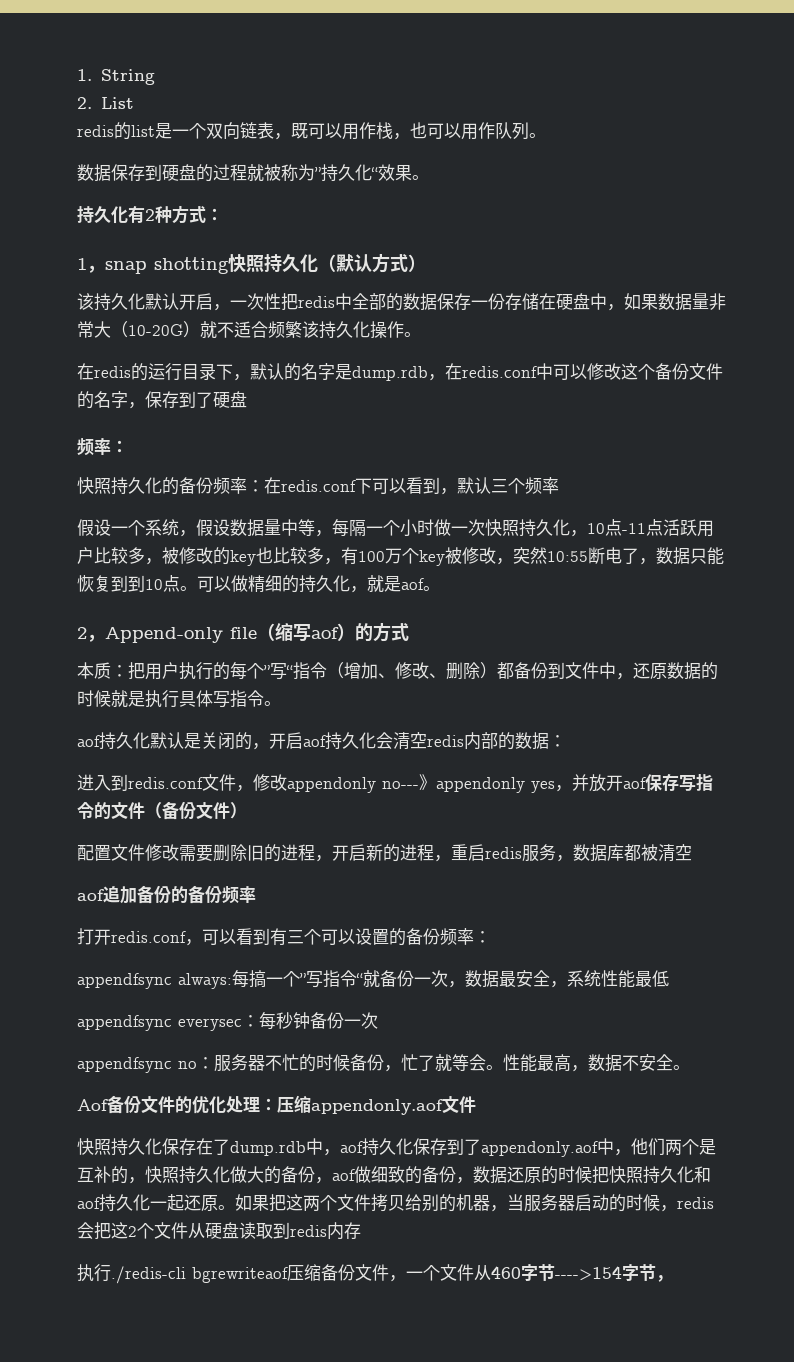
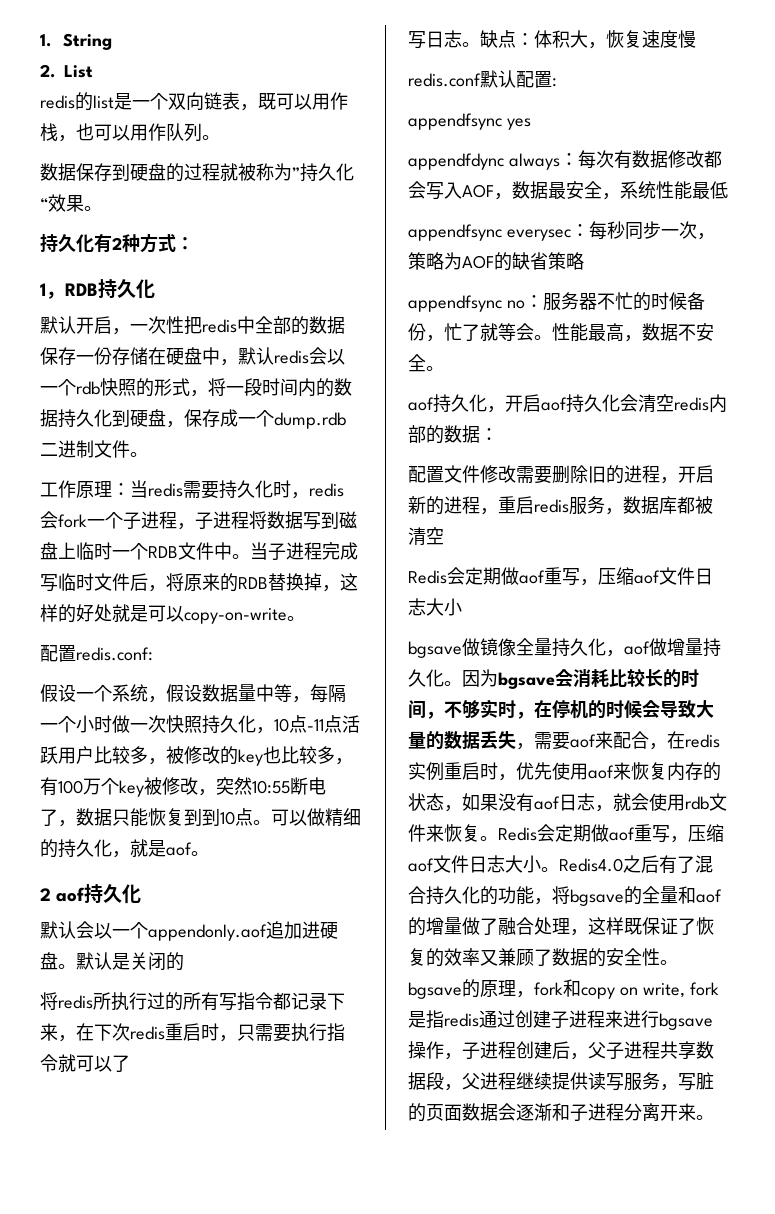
[105,253,426,274] [77,293,145,311] snap shotting快照持久化（默认方式） // 该持久化 -> [65,279,155,299] RDB持久化 //
[624,293,726,311] [77,321,421,339] [77,363,723,381] [77,391,247,409] [77,438,128,456] [77,477,559,495] 如果数据量非常大（10-20G）就不适合频繁该持久化操作。 // 在redis的运行目录下，默认的名字是dump.rdb，在redis.conf中可以修改这个备份文件的名字，保存到了硬盘 // 频率： // 快照持久化的备份频率：在redis.conf下可以看到，默认三个频率 -> [238,347,345,365] [40,378,352,397] [40,409,346,429] [40,440,148,458] [40,480,344,499] [40,511,357,530] [40,542,358,561] [40,573,358,592] [40,604,305,624] [40,645,153,662] 默认redis会以一个rdb快照的形式，将一段时间内的数据持久化到硬盘，保存成一个dump.rdb二进制文件。 // 工作原理：当redis需要持久化时，redis会fork一个子进程，子进程将数据写到磁盘上临时一个RDB文件中。当子进程完成写临时文件后，将原来的RDB替换掉，这样的好处就是可以copy-on-write。 // 配置redis.conf:
[87,622,409,643] [77,662,718,680] [77,690,264,708] ，Append-only file（缩写aof）的方式 // 本质：把用户执行的每个”写“指令（增加、修改、删除）都备份到文件中，还原数据的时候就是执行具体写指令 -> [56,884,142,904] [40,921,338,941] [40,952,184,971] [40,992,345,1011] [40,1023,345,1042] [40,1054,130,1072] [408,30,696,49] [408,70,557,88] [408,113,531,130] [408,150,722,170] [408,181,728,200] [408,221,715,241] [408,252,584,271] [408,292,705,312] [408,323,714,342] [408,354,426,372] aof持久化 // 默认会以一个appendonly.aof追加进硬盘。默认是关闭的 // 将redis所执行过的所有写指令都记录下来，在下次redis重启时，只需要执行指令就可以了 // 写日志。缺点：体积大，恢复速度慢 // redis.conf默认配置: // appendfsync yes // appendfdync always：每次有数据修改都会写入AOF，数据最安全，系统性能最低 // appendfsync everysec：每秒同步一次，策略为AOF的缺省策略 // appendfsync no：服务器不忙的时候备份，忙了就等会。性能最高，数据不安全
[150,732,252,750] 默认是关闭的 -> (487, 403) none
[77,773,713,793] [77,801,247,820] // 进入到redis.conf文件，修改appendonly no---》appendonly yes，并放开aof保存写指令的文件（备份文件） -> (498, 434) none
[77,885,256,904] [77,928,491,946] [77,970,669,989] [77,1012,378,1031] [77,1054,690,1073] [77,1095,476,1115] [77,1138,716,1157] [77,1166,711,1184] [77,1194,714,1212] [77,1222,361,1240] [77,1264,673,1284] aof追加备份的备份频率 // 打开redis.conf，可以看到有三个可以设置的备份频率： // appendfsync always:每搞一个”写指令“就备份一次，数据最安全，系统性能最低 // appendfsync everysec：每秒钟备份一次 // appendfsync no：服务器不忙的时候备份，忙了就等会。性能最高，数据不安全。 // Aof备份文件的优化处理：压缩appendonly.aof文件 // 快照持久化保存在了dump.rdb中，aof持久化保存到了appendonly.aof中，他们两个是互补的，快照持久化做大的备份，aof做细致的备份，数据还原的时候把快照持久化和aof持久化一起还原。如果把这两个文件拷贝给别的机器，当服务器启动的时候，redis会把这2个文件从硬盘读取到redis内存 // 执行./redis-cli bgrewriteaof压缩备份文件，一个文件从460字节---->154字节， -> [408,567,713,586] [408,598,462,616] [408,638,721,658] [408,668,699,689] [408,699,714,719] [408,731,720,750] [408,762,721,781] [408,793,727,812] [408,824,724,843] [408,855,713,874] [408,886,722,906] [408,917,714,936] [408,948,678,967] [408,979,719,999] [408,1010,713,1030] [408,1041,714,1060] [408,1072,714,1091] [408,1103,714,1122] Redis会定期做aof重写，压缩aof文件日志大小 // bgsave做镜像全量持久化，aof做增量持久化。因为bgsave会消耗比较长的时间，不够实时，在停机的时候会导致大量的数据丢失，需要aof来配合，在redis实例重启时，优先使用aof来恢复内存的状态，如果没有aof日志，就会使用rdb文件来恢复。Redis会定期做aof重写，压缩aof文件日志大小。Redis4.0之后有了混合持久化的功能，将bgsave的全量和aof的增量做了融合处理，这样既保证了恢复的效率又兼顾了数据的安全性。bgsave的原理，fork和copy on write, fork是指redis通过创建子进程来进行bgsave操作，子进程创建后，父子进程共享数据段，父进程继续提供读写服务，写脏的页面数据会逐渐和子进程分离开来。

